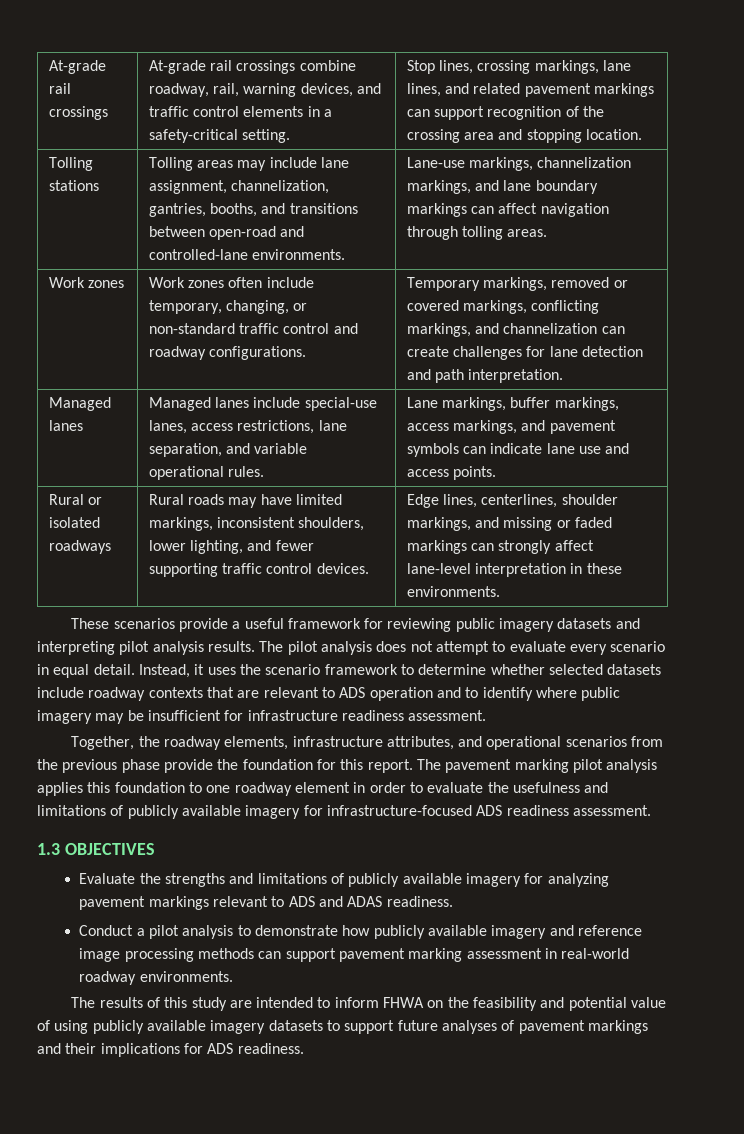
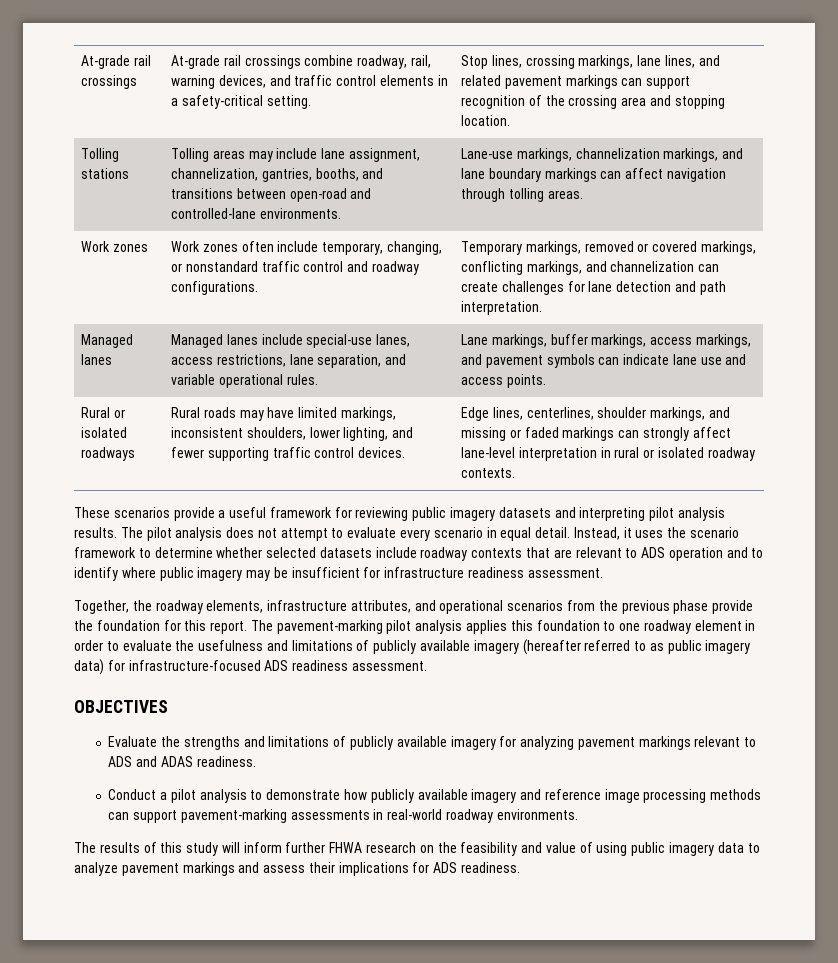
[148,323,235,334] non-standard -> [185,261,258,272] nonstandard
[586,563,622,574] [406,586,500,597] these environments. -> [614,447,755,461] [461,468,516,478] rural or isolated roadway contexts.
[445,759,569,773] pavement marking -> [276,620,383,634] pavement-marking
(301, 812) none -> [522,639,751,655] [74,659,104,675] (hereafter referred to as public imagery data)
[37,843,60,855] 1.3 -> (427, 666) none
[339,948,542,962] pavement marking assessment -> [180,809,370,823] pavement-marking assessments
[229,997,425,1008] are intended to inform FHWA -> [221,842,417,853] will inform further FHWA research
[568,997,627,1011] potential -> (543, 847) none
[92,1020,515,1034] publicly available imagery datasets to support future analyses of -> [631,842,760,856] [74,862,118,876] public imagery data to analyze
(61, 1048) none -> [263,865,306,873] assess

